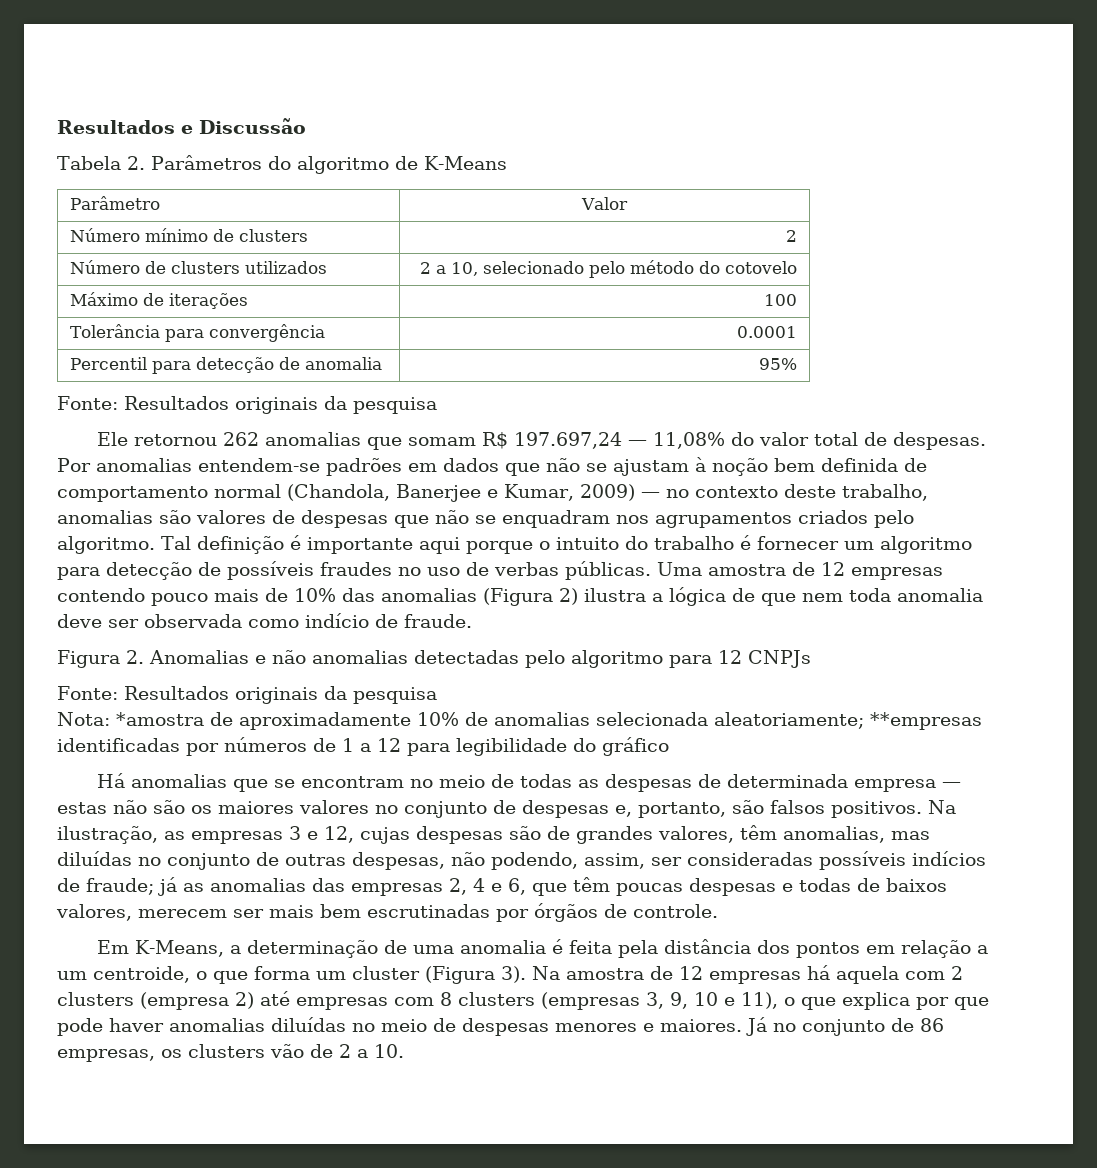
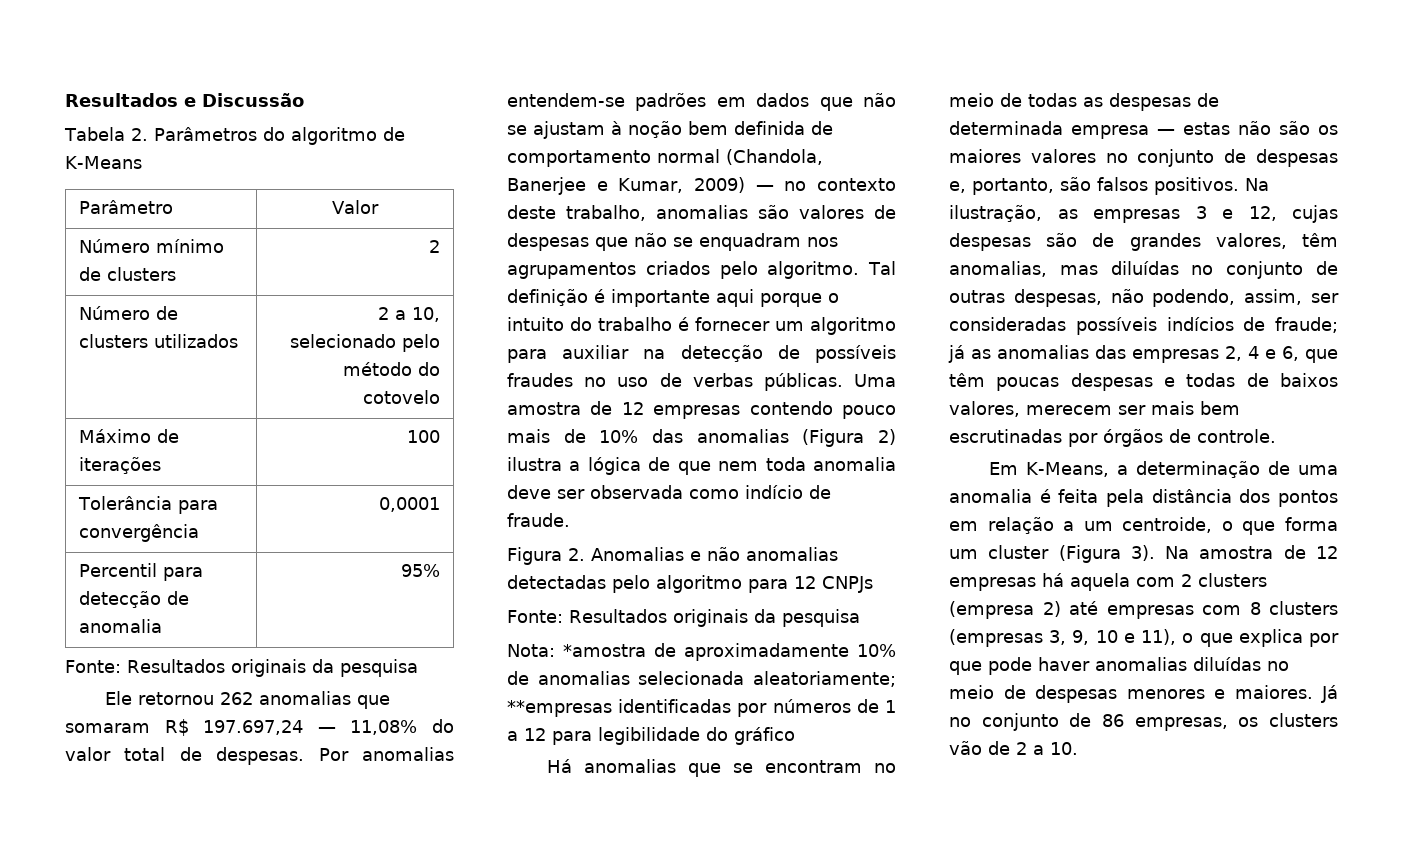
[737,326,798,338] 0.0001 -> [379,497,441,512] 0,0001
[408,437,477,446] somam -> [65,723,150,733] somaram
(100, 573) none -> [562,345,666,359] auxiliar na

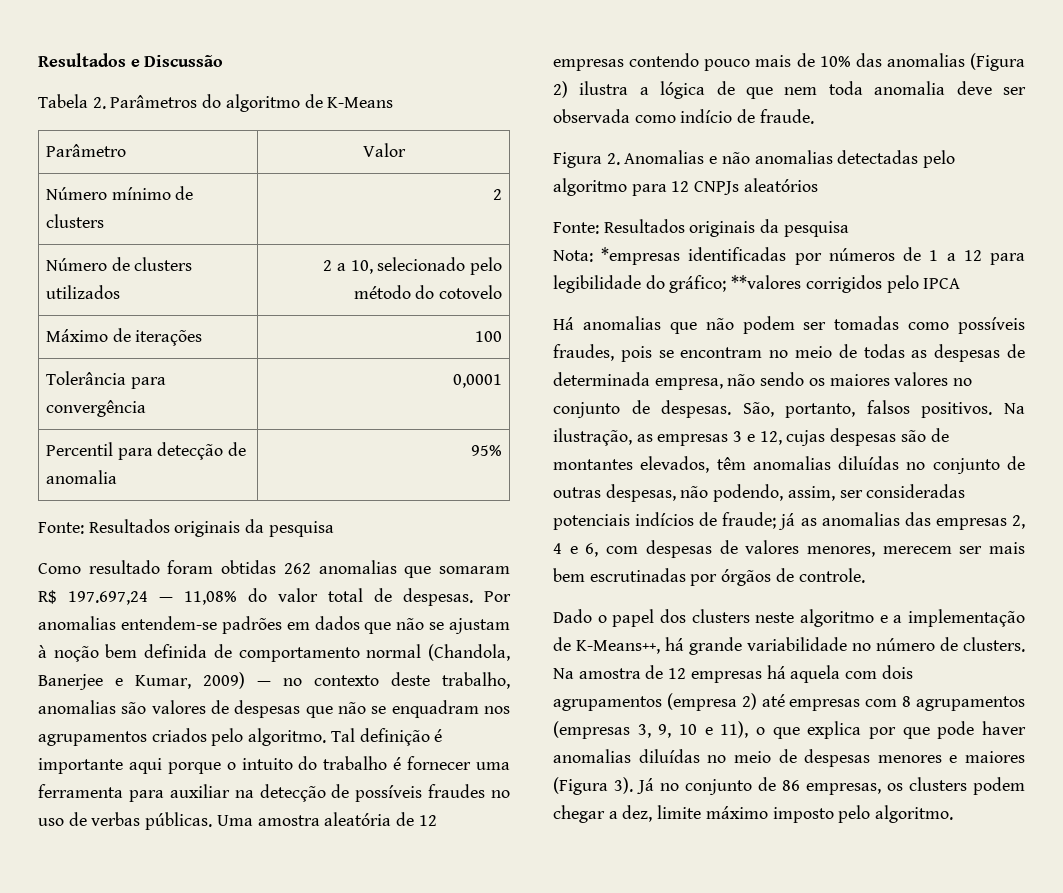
[105,691,215,705] Ele retornou -> [38,560,277,574] Como resultado foram obtidas
[775,317,896,335] um algoritmo -> [476,762,511,770] [38,784,123,798] uma ferramenta
(581, 408) none -> [324,812,392,826] aleatória
(873, 584) none -> [743,178,818,192] aleatórios
[563,643,896,661] [507,671,896,687] [507,700,612,717] *amostra de aproximadamente 10% de anomalias selecionada aleatoriamente; **empresas -> [601,247,681,265] *empresas
[734,727,795,745] [547,759,722,777] gráfico // Há anomalias que -> [669,275,961,293] [553,316,1025,334] [553,344,652,362] gráfico; **valores corrigidos pelo IPCA // Há anomalias que não podem ser tomadas como possíveis fraudes, pois
[1071,121,1310,139] empresa — estas não são -> [654,372,805,390] empresa, não sendo
[1256,149,1338,167] [949,177,1091,195] despesas e, portanto, são -> [661,400,856,418] despesas. São, portanto,
[1129,233,1338,251] [949,261,1098,277] grandes valores, têm anomalias, mas -> [553,456,831,473] montantes elevados, têm anomalias
[1075,317,1157,335] possíveis -> [553,514,630,530] potenciais
[1305,349,1338,363] [949,373,1338,391] [949,401,1020,417] que têm poucas despesas e todas de baixos valores, -> [606,540,875,558] com despesas de valores menores,
[989,461,1338,478] [949,489,1338,507] [949,517,1338,535] [949,545,1155,563] Em K-Means, a determinação de uma anomalia é feita pela distância dos pontos em relação a um centroide, o que forma um cluster (Figura 3). -> [553,609,1025,627] [553,637,1025,655] Dado o papel dos clusters neste algoritmo e a implementação de K-Means++, há grande variabilidade no número de clusters.
[1181,573,1267,587] 2 clusters -> [881,665,913,679] [553,696,662,711] dois agrupamentos
[1269,601,1338,615] clusters -> [916,696,1025,711] agrupamentos
[1234,685,1313,699] maiores. -> [965,751,1025,763] [553,777,633,795] maiores (Figura 3).
[949,741,1078,755] vão de 2 a 10. -> [973,777,1025,795] [553,805,954,823] podem chegar a dez, limite máximo imposto pelo algoritmo.

